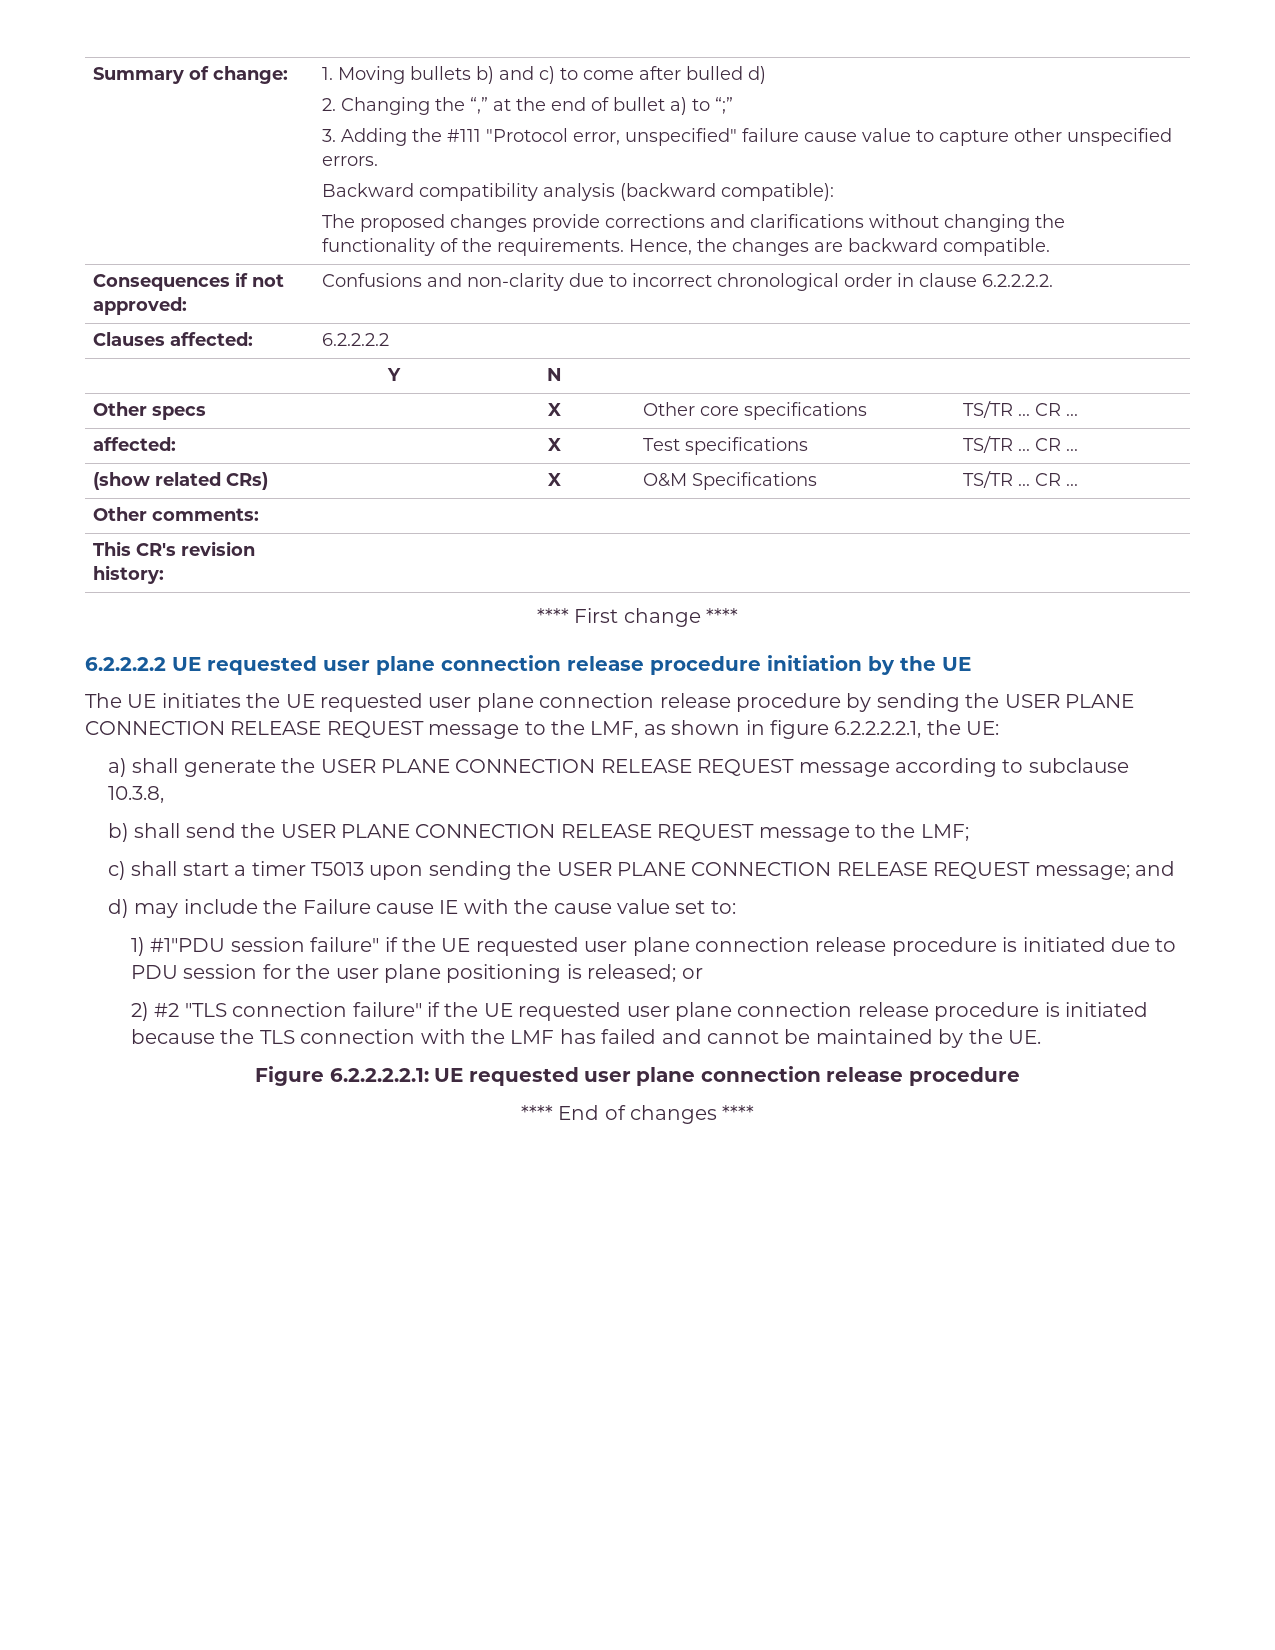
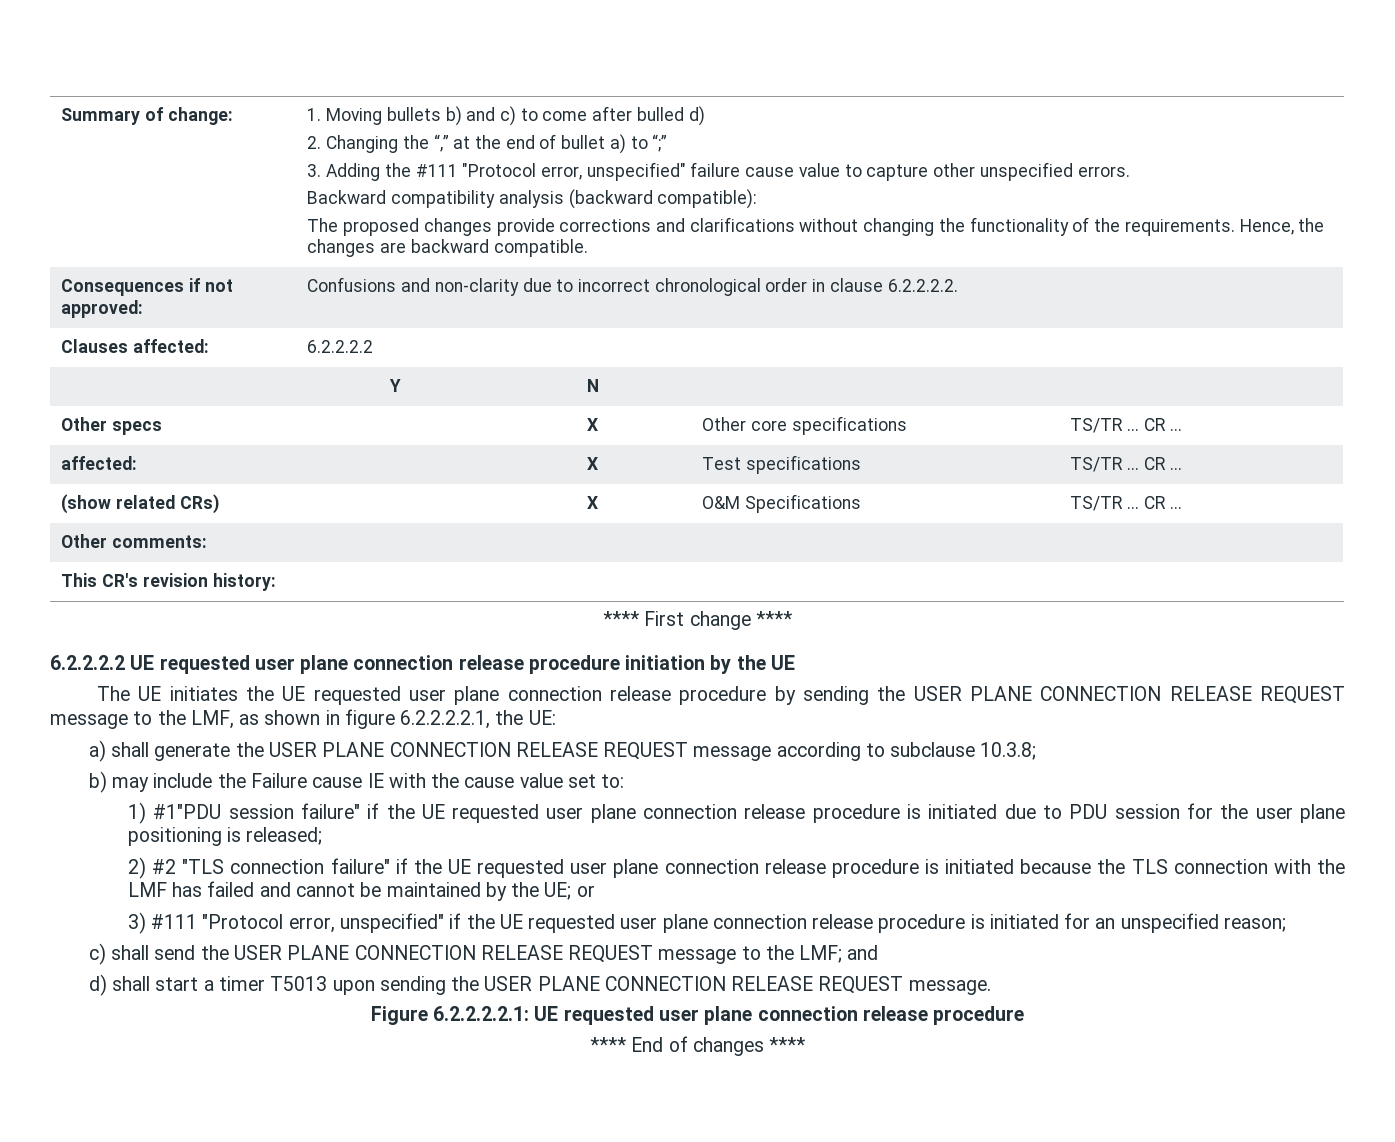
[107,786,164,803] [107,823,969,842] [107,861,1175,880] [107,899,129,918] 10.3.8, // b) shall send the USER PLANE CONNECTION RELEASE REQUEST message to the LMF; // c) shall start a timer T5013 upon sending the USER PLANE CONNECTION RELEASE REQUEST message; and // d) -> [980,742,1037,760] [88,771,107,793] 10.3.8; // b)
[681,968,703,979] or -> (323, 836) none
[1007,1030,1041,1044] UE. -> [544,882,595,900] [127,912,1286,934] [88,943,879,965] [88,974,991,996] UE; or // 3) #111 "Protocol error, unspecified" if the UE requested user plane connection release procedure is initiated for an unspecified reason; // c) shall send the USER PLANE CONNECTION RELEASE REQUEST message to the LMF; and // d) shall start a timer T5013 upon sending the USER PLANE CONNECTION RELEASE REQUEST message.

